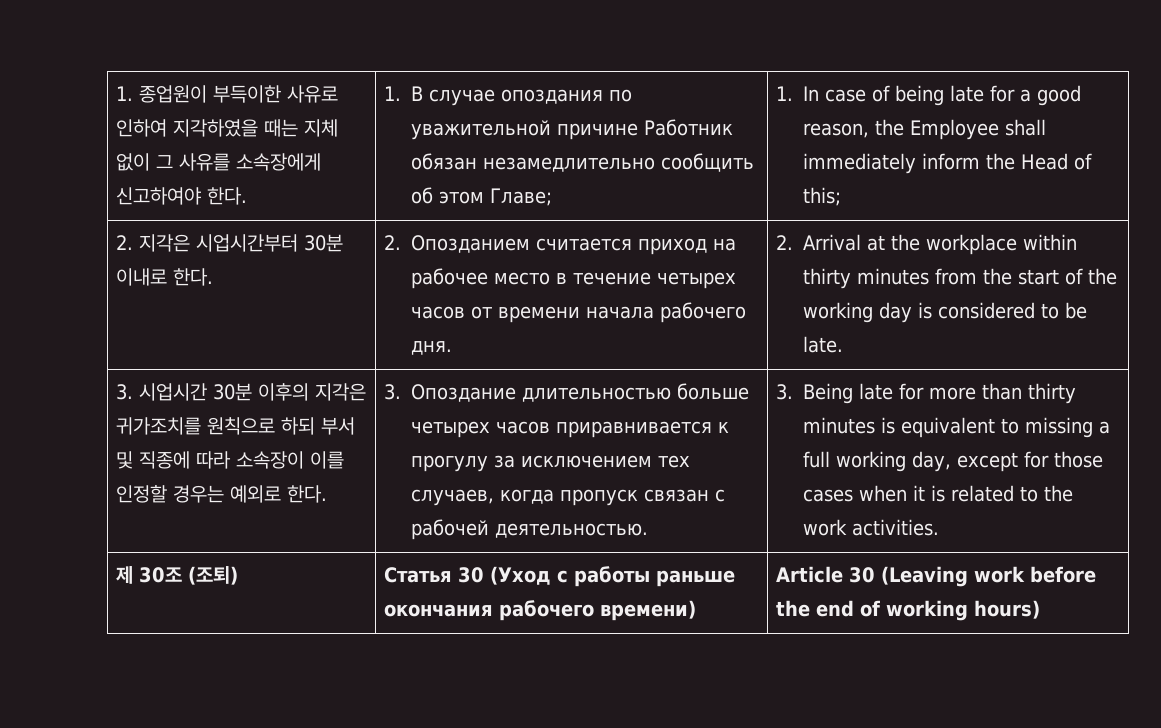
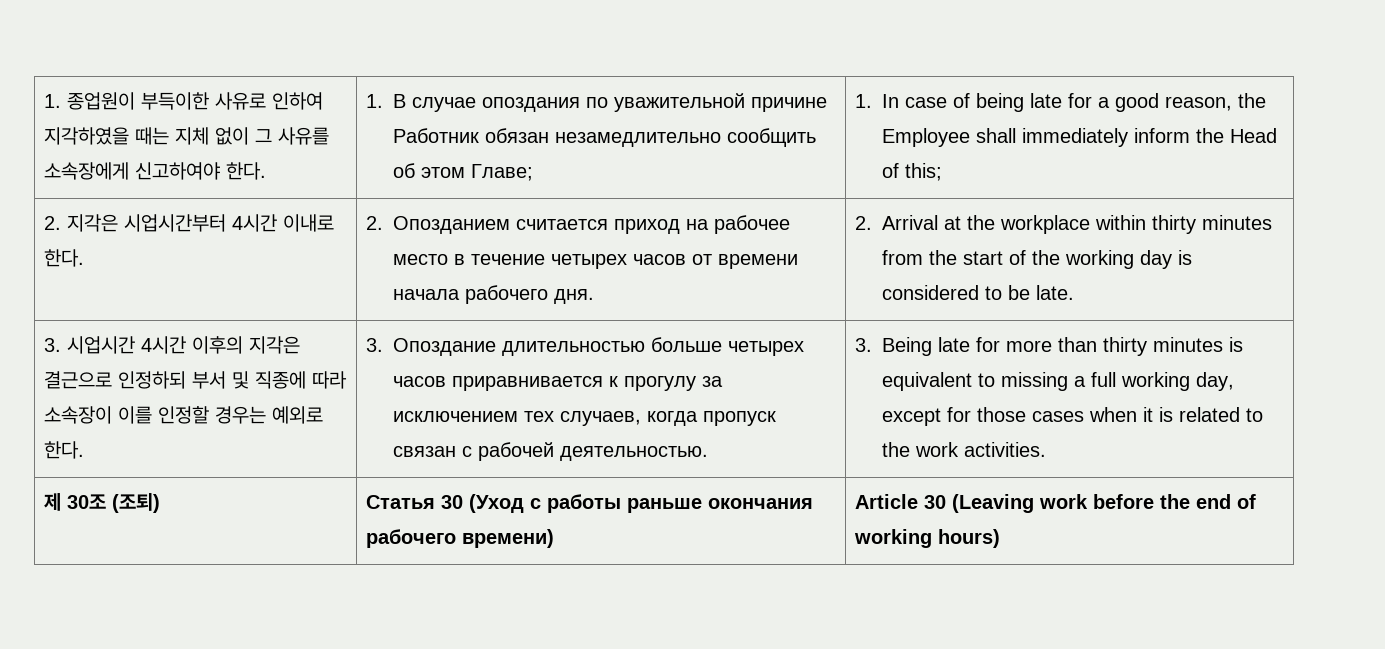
[303,234,343,252] 30분 -> [231,214,277,232] 4시간
[212,383,252,401] 30분 -> [140,336,186,354] 4시간
[115,417,315,435] 귀가조치를 원칙으로 하되 -> [43,371,186,389] 결근으로 인정하되

